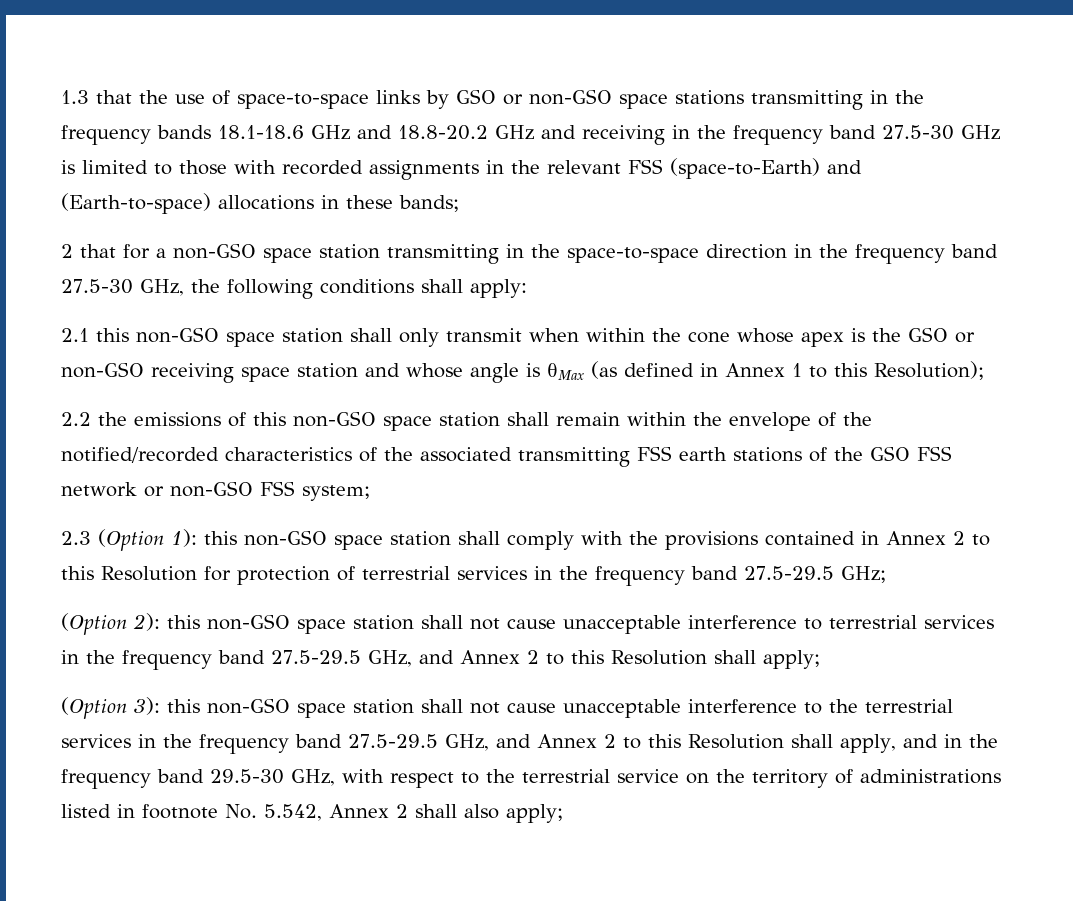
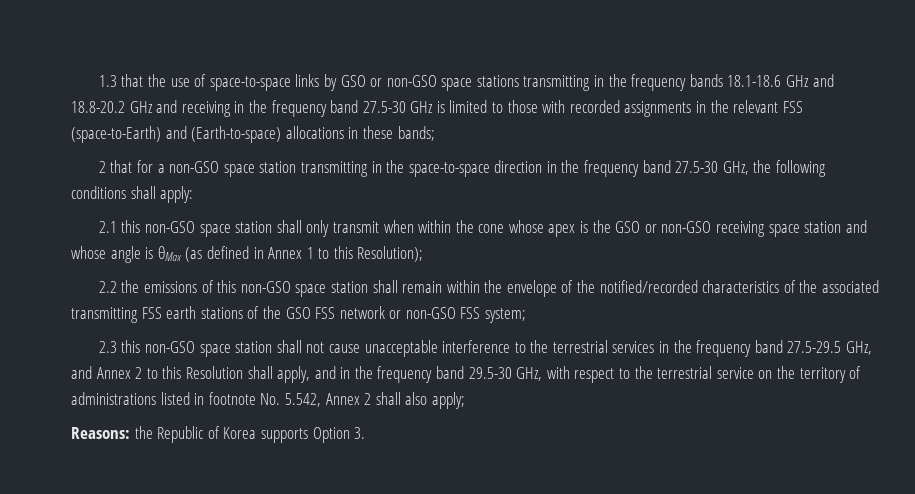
[98,529,990,551] [61,566,886,586] [61,613,994,635] [61,650,820,670] [61,697,160,719] (Option 1): this non-GSO space station shall comply with the provisions contained in Annex 2 to this Resolution for protection of terrestrial services in the frequency band 27.5-29.5 GHz; // (Option 2): this non-GSO space station shall not cause unacceptable interference to terrestrial services in the frequency band 27.5-29.5 GHz, and Annex 2 to this Resolution shall apply; // (Option 3): -> (117, 347) none
(563, 813) none -> [71,426,366,443] // Reasons: the Republic of Korea supports Option 3.

